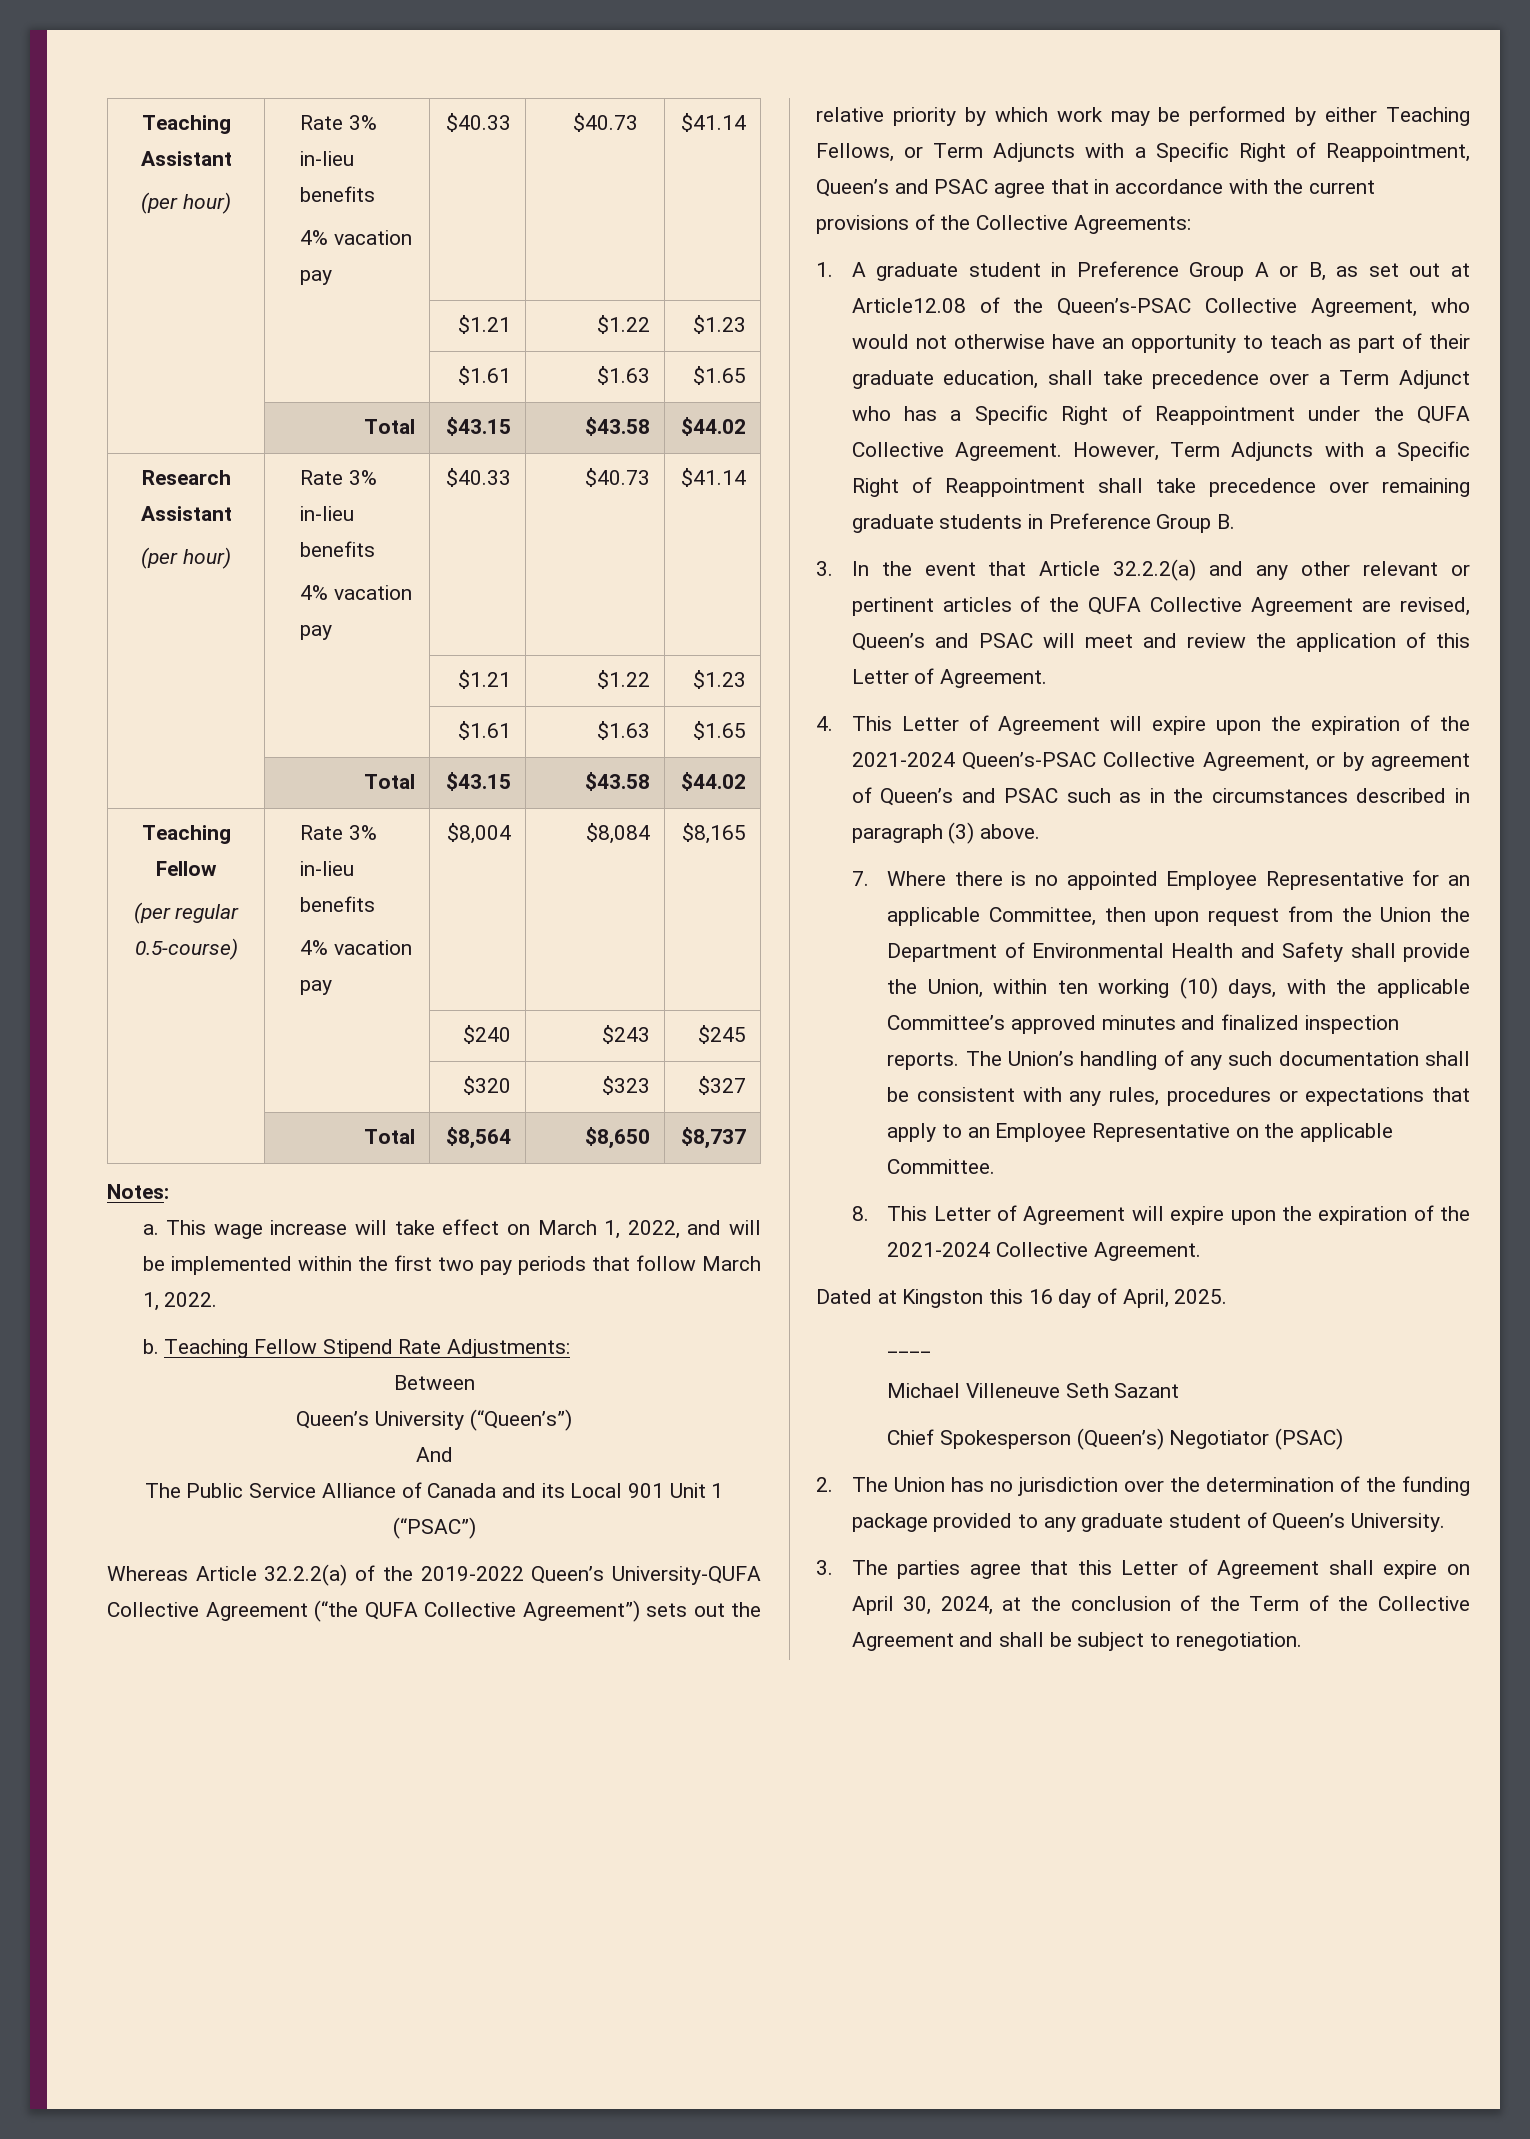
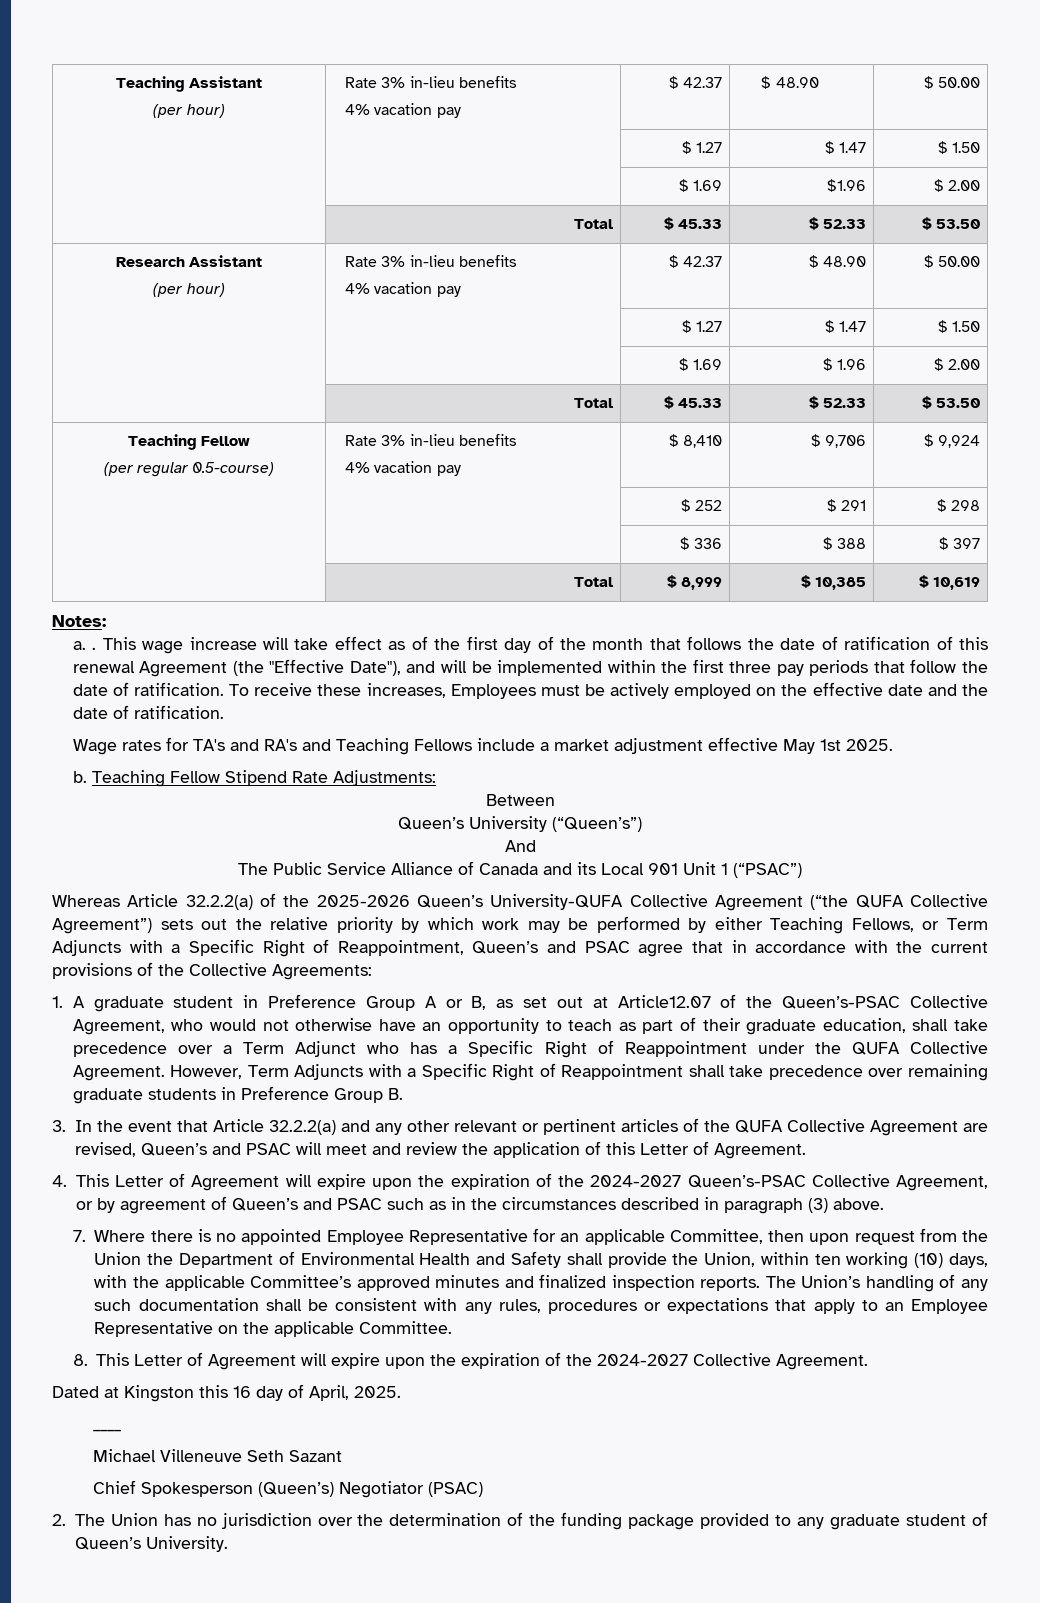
[446,113,512,132] [572,113,638,132] [681,113,747,132] [458,315,512,334] [597,315,651,334] [693,315,747,334] [458,366,512,385] [597,366,651,385] [693,366,747,385] [364,419,416,434] [446,417,512,436] [585,417,651,436] [681,417,747,436] $40.33 | $40.73 | $41.14 // | | $1.21 | $1.22 | $1.23 // | | $1.61 | $1.63 | $1.65 // | Total | $43.15 | $43.58 | $44.02 -> [669,76,723,89] [761,76,819,89] [924,76,981,89] [682,141,723,154] [825,141,867,154] [938,141,981,154] [679,179,723,192] [827,179,867,192] [934,179,981,192] [574,219,614,229] [664,217,723,230] [809,217,867,230] [922,217,981,230] $ 42.37 | $ 48.90 | $ 50.00 // | | $ 1.27 | $ 1.47 | $ 1.50 // | | $ 1.69 | $1.96 | $ 2.00 // | Total | $ 45.33 | $ 52.33 | $ 53.50
[446,468,512,487] [585,468,651,487] [681,468,747,487] [458,670,512,689] [597,670,651,689] [693,670,747,689] [458,721,512,740] [597,721,651,740] [693,721,747,740] [364,774,416,789] [446,772,512,791] [585,772,651,791] [681,772,747,791] $40.33 | $40.73 | $41.14 // | | $1.21 | $1.22 | $1.23 // | | $1.61 | $1.63 | $1.65 // | Total | $43.15 | $43.58 | $44.02 -> [669,255,723,268] [809,255,867,268] [924,255,981,268] [682,320,723,333] [825,320,867,333] [938,320,981,333] [679,358,723,371] [823,358,867,371] [934,358,981,371] [574,398,614,408] [664,396,723,409] [809,396,867,409] [922,396,981,409] $ 42.37 | $ 48.90 | $ 50.00 // | | $ 1.27 | $ 1.47 | $ 1.50 // | | $ 1.69 | $ 1.96 | $ 2.00 // | Total | $ 45.33 | $ 52.33 | $ 53.50
[447,823,512,844] [586,823,651,844] [682,823,747,844] [463,1025,512,1044] [602,1025,651,1044] [698,1025,747,1044] [463,1076,512,1095] [602,1076,651,1095] [698,1076,747,1095] [364,1129,416,1144] [446,1127,512,1149] [585,1127,651,1149] [681,1127,747,1149] $8,004 | $8,084 | $8,165 // | | $240 | $243 | $245 // | | $320 | $323 | $327 // | Total | $8,564 | $8,650 | $8,737 -> [669,434,723,448] [811,434,867,448] [924,434,981,448] [681,499,723,512] [827,499,867,512] [937,499,981,512] [680,537,723,550] [823,537,867,550] [939,537,981,550] [574,577,614,587] [667,575,723,590] [801,575,867,590] [919,575,981,590] $ 8,410 | $ 9,706 | $ 9,924 // | | $ 252 | $ 291 | $ 298 // | | $ 336 | $ 388 | $ 397 // | Total | $ 8,999 | $ 10,385 | $ 10,619
(159, 1229) none -> [92,647,97,650] .
[506,1220,680,1239] on March 1, 2022, -> [388,636,989,653] [72,659,401,677] as of the first day of the month that follows the date of ratification of this renewal Agreement (the "Effective Date"),
[437,1257,474,1271] two -> [729,661,772,673] three
[702,1256,761,1271] [142,1292,218,1311] March 1, 2022. -> [962,661,989,673] [72,682,989,699] [72,705,224,719] [72,737,893,755] the date of ratification. To receive these increases, Employees must be actively employed on the effective date and the date of ratification. // Wage rates for TA's and RA's and Teaching Fellows include a market adjustment effective May 1st 2025.
[420,1566,524,1581] 2019-2022 -> [316,895,410,907] 2025-2026
[851,298,966,313] Article12.08 -> [617,995,711,1008] Article12.07
[851,752,955,767] 2021-2024 -> [590,1175,682,1187] 2024-2027
[887,1242,991,1257] 2021-2024 -> [597,1354,689,1366] 2024-2027
[816,1559,1470,1579] [851,1595,1470,1615] [851,1632,1302,1651] // 3. The parties agree that this Letter of Agreement shall expire on April 30, 2024, at the conclusion of the Term of the Collective Agreement and shall be subject to renegotiation. -> (228, 1544) none

